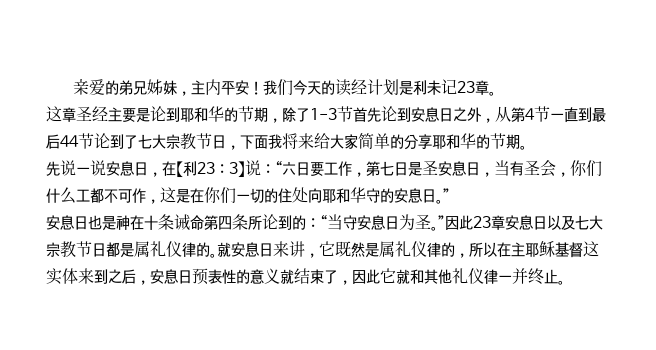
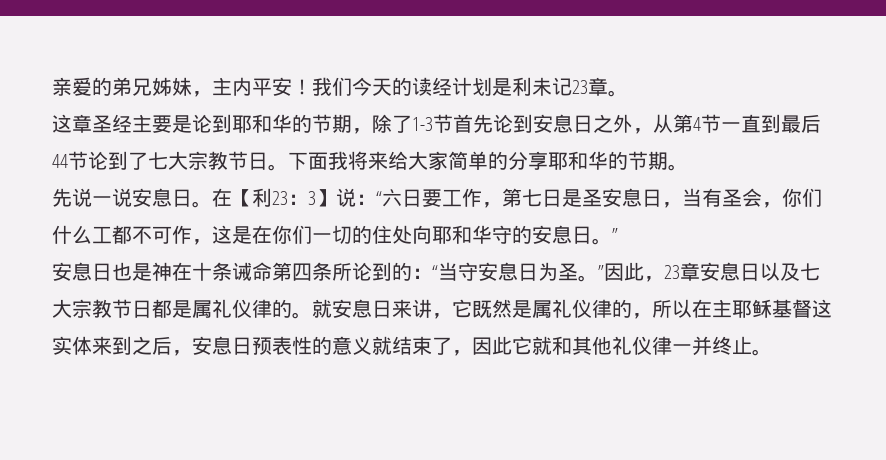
[226,145,240,150] ， -> [268,164,288,171] 。
[148,172,162,177] ， -> [192,201,212,208] 。
(473, 222) none -> [644,276,664,282] ，

